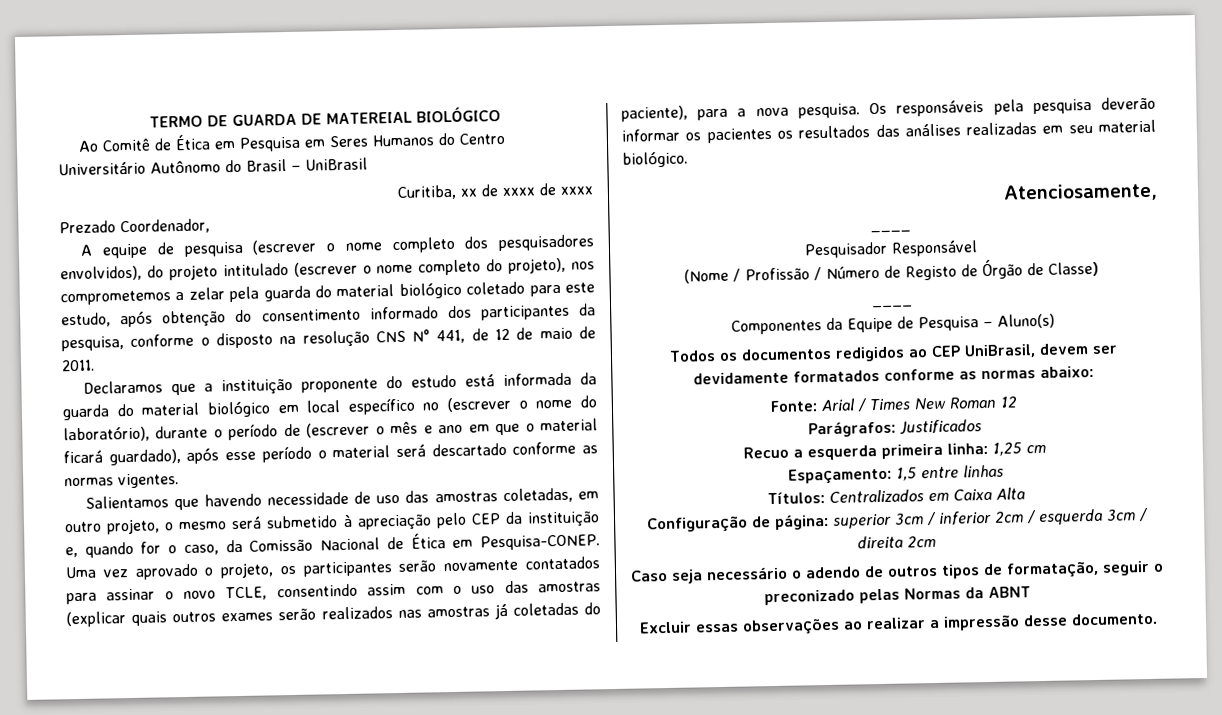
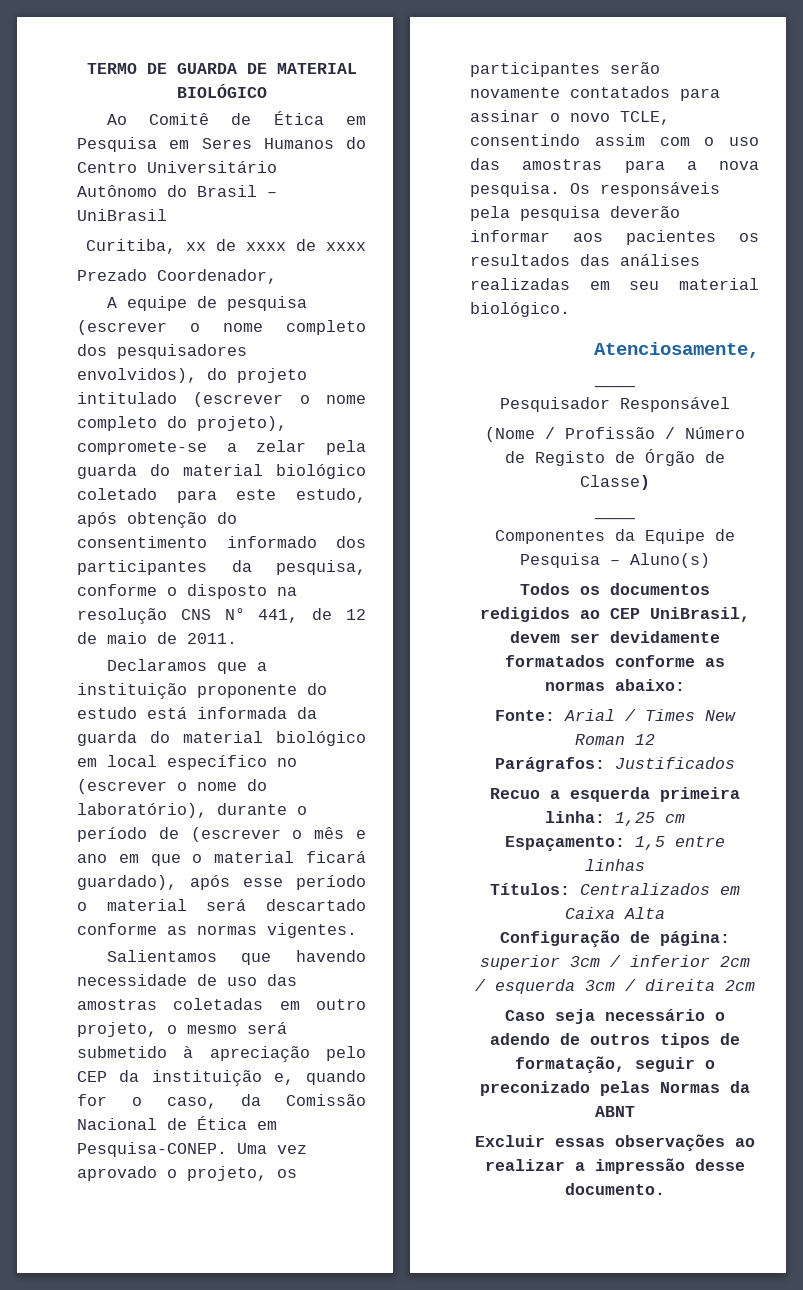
[325,111,412,125] MATEREIAL -> [276,63,357,74] MATERIAL
[570,261,595,270] [60,290,171,306] nos comprometemos -> [77,441,207,455] compromete-se
[502,487,573,504] coletadas, -> [173,998,264,1010] coletadas
[66,602,602,628] [621,105,688,122] (explicar quais outros exames serão realizados nas amostras já coletadas do paciente), -> (603, 164) none
[685,132,702,141] os -> [573,233,603,242] aos

